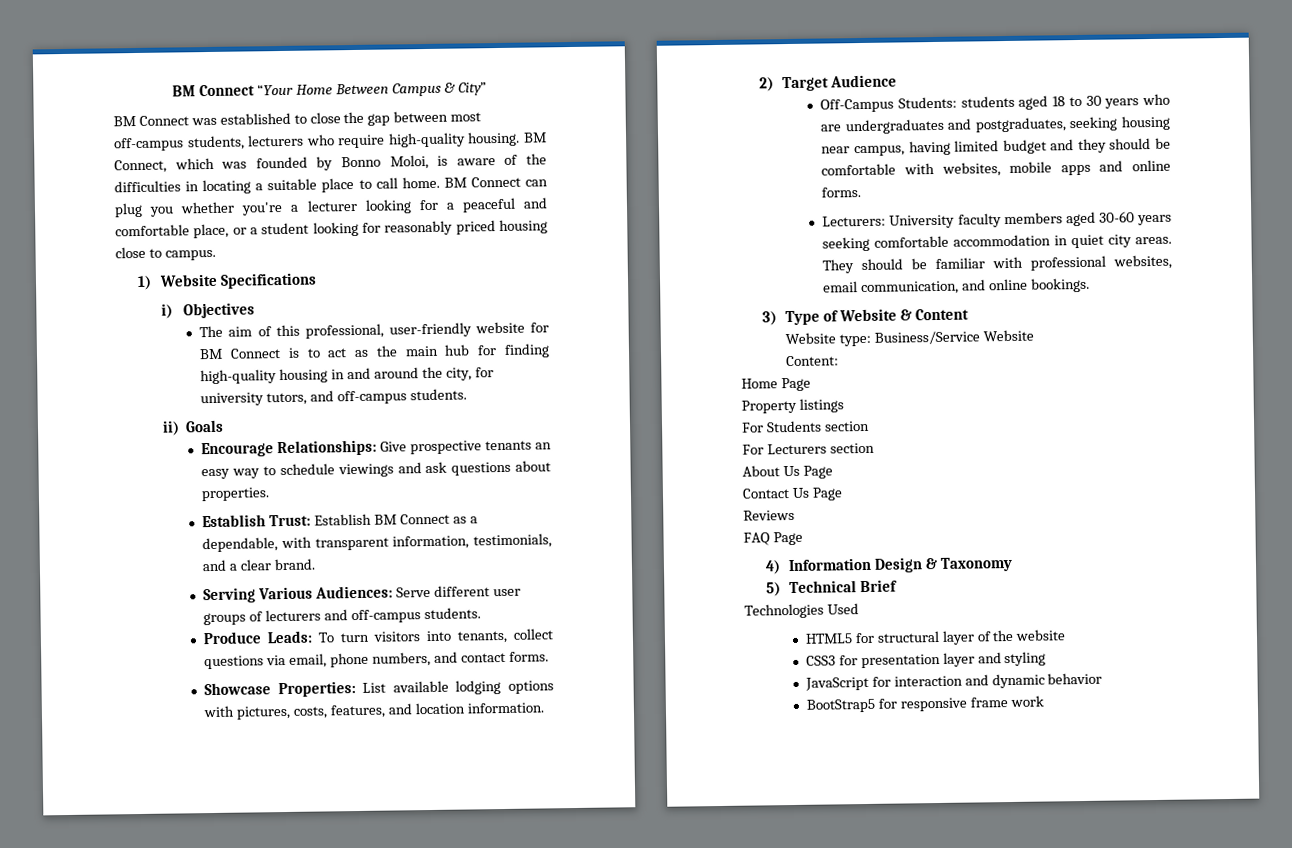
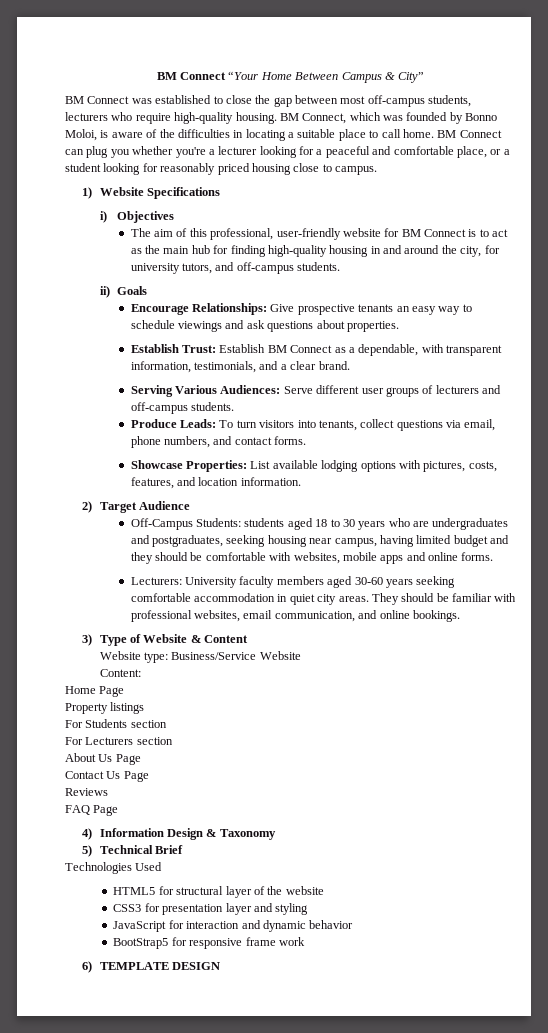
(1044, 701) none -> [82,961,221,973] // 6) TEMPLATE DESIGN

